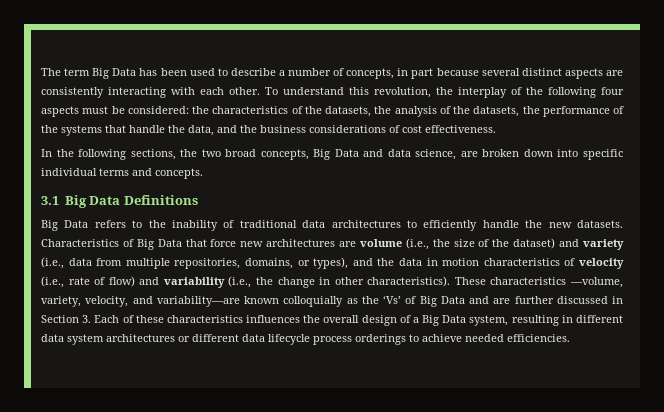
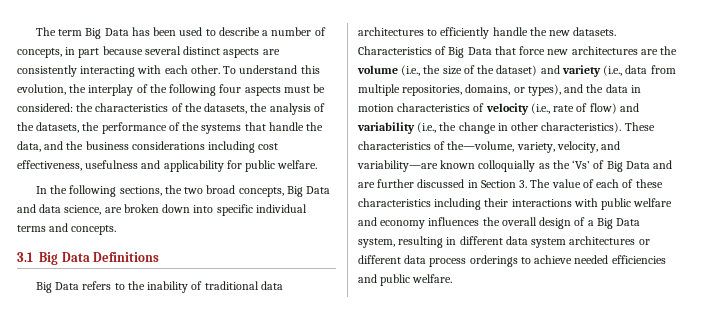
[374,87,431,98] revolution, -> [17,84,66,95] evolution,
[389,125,496,133] of cost effectiveness. -> [208,141,279,153] [17,160,318,172] including cost effectiveness, usefulness and applicability for public welfare.
(357, 244) none -> [660,46,678,55] the
[569,277,623,288] —volume, -> [434,141,515,152] of the—volume,
[94,315,243,323] Each of these characteristics -> [530,179,663,188] [358,198,673,210] [358,217,426,229] The value of each of these characteristics including their interactions with public welfare and economy
[268,334,310,345] lifecycle -> (427, 259) none
[507,334,570,342] efficiencies. -> [611,255,666,264] [358,274,453,286] efficiencies and public welfare.

